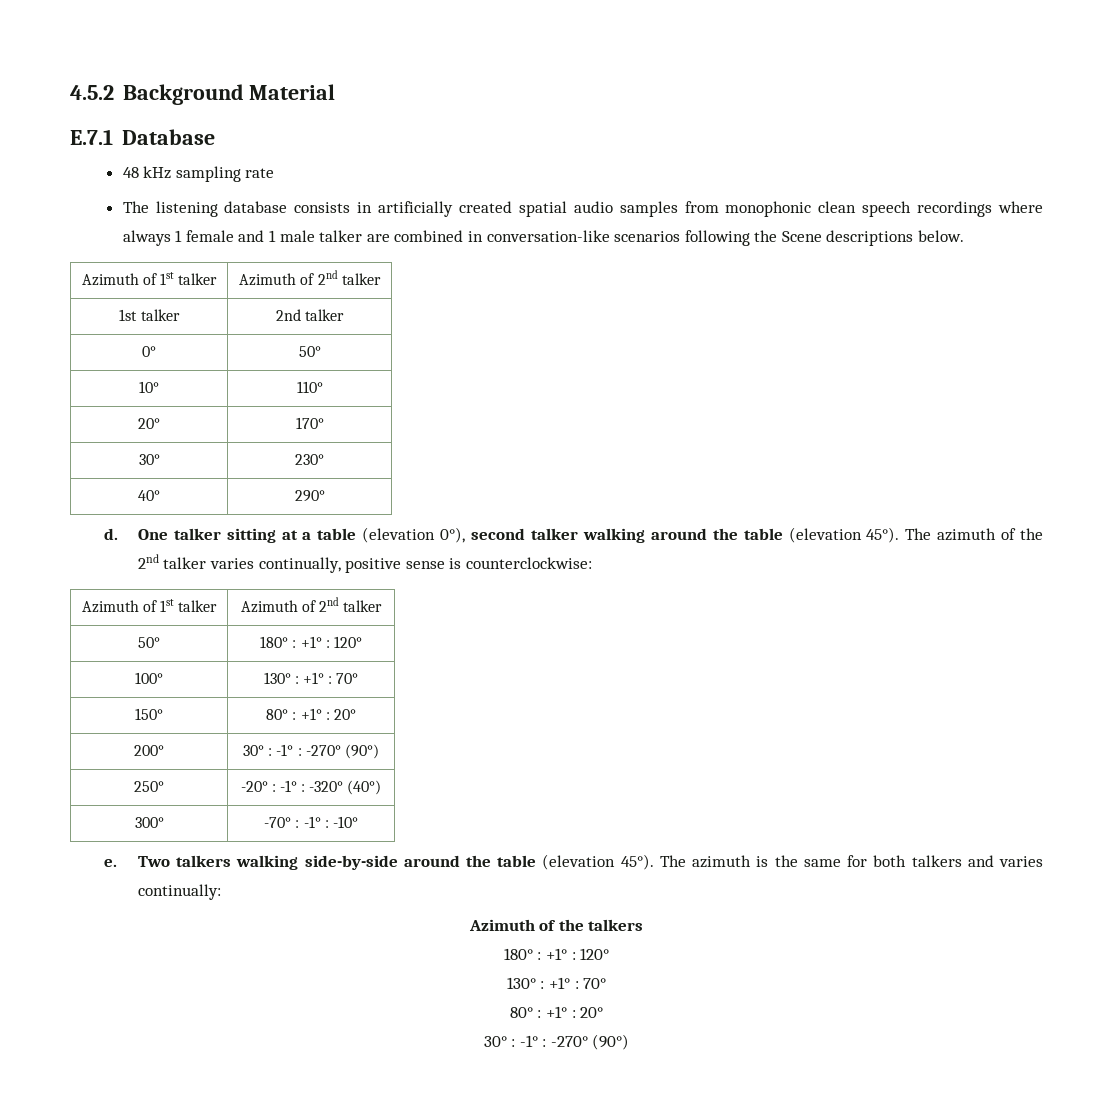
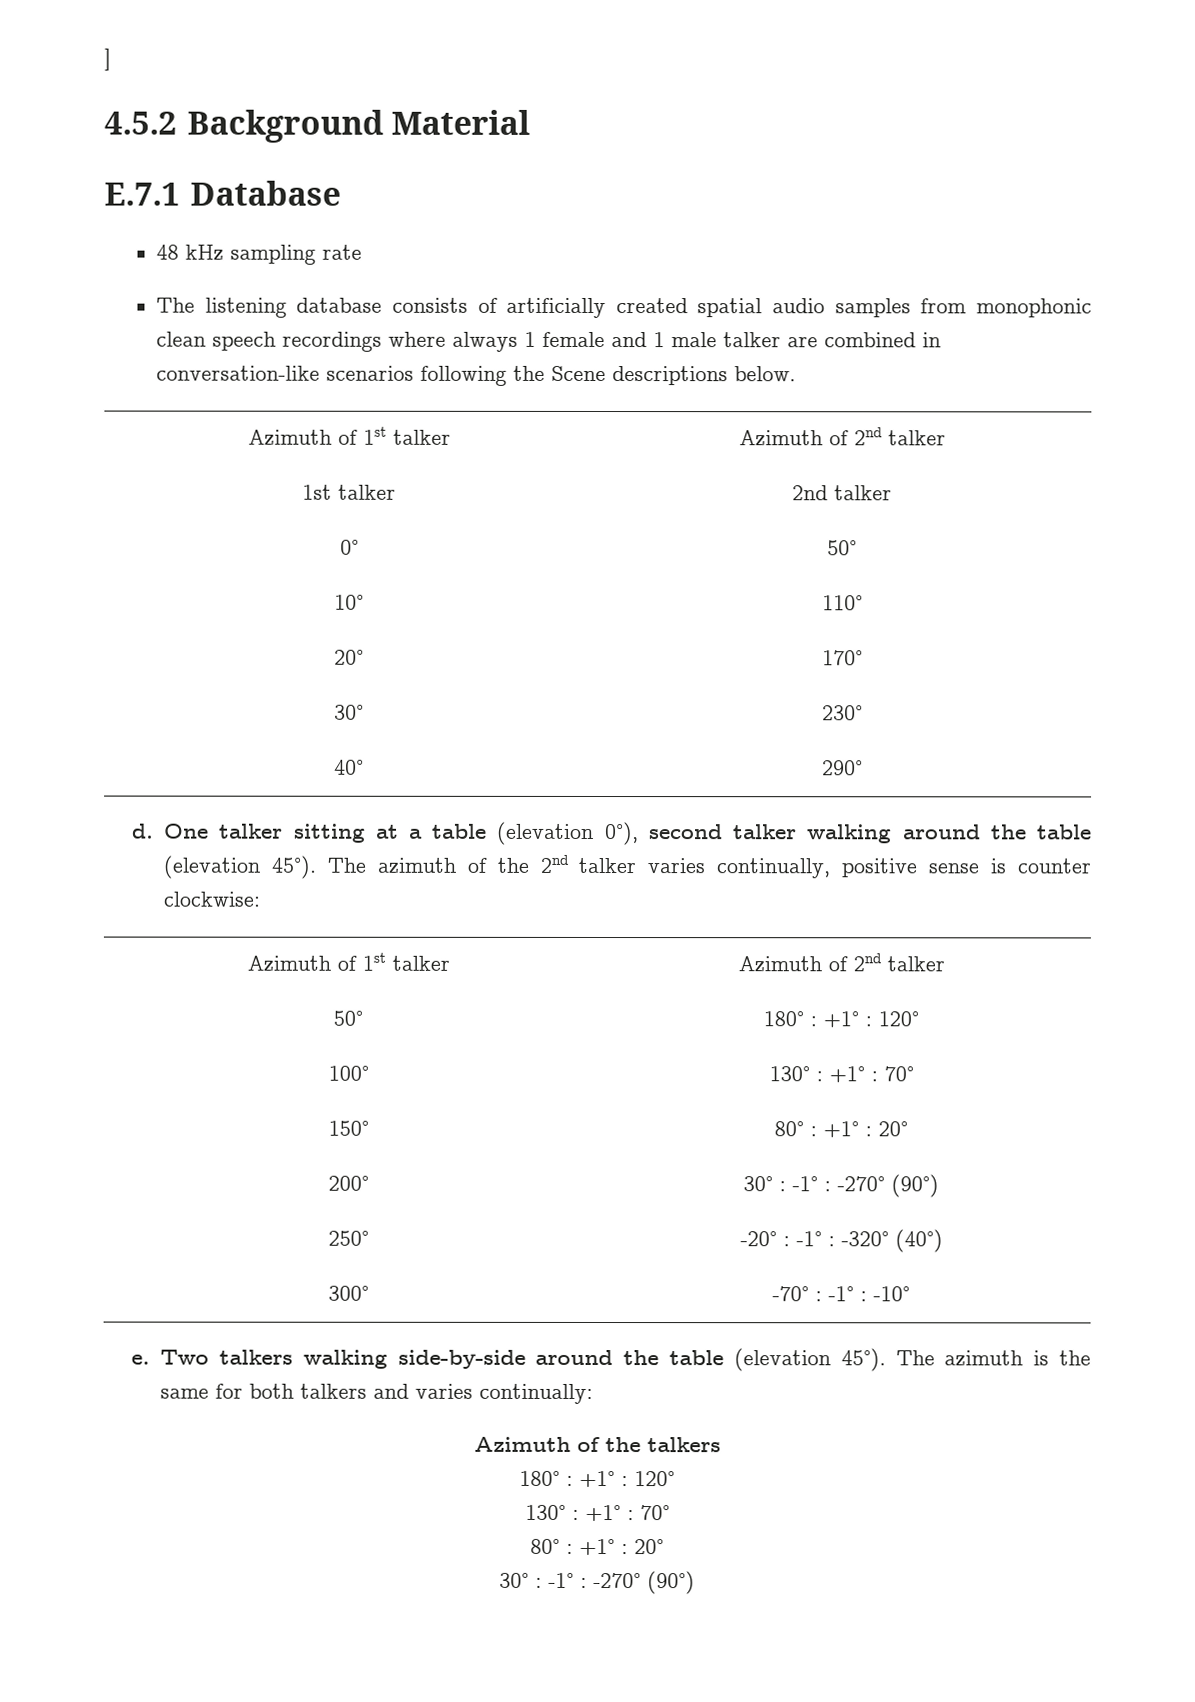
(70, 92) none -> [104,48,111,71] ] //
[357,202,373,213] in -> [477,297,498,313] of
[466,557,593,569] counterclockwise: -> [1017,858,1091,874] [163,891,261,907] counter clockwise:

